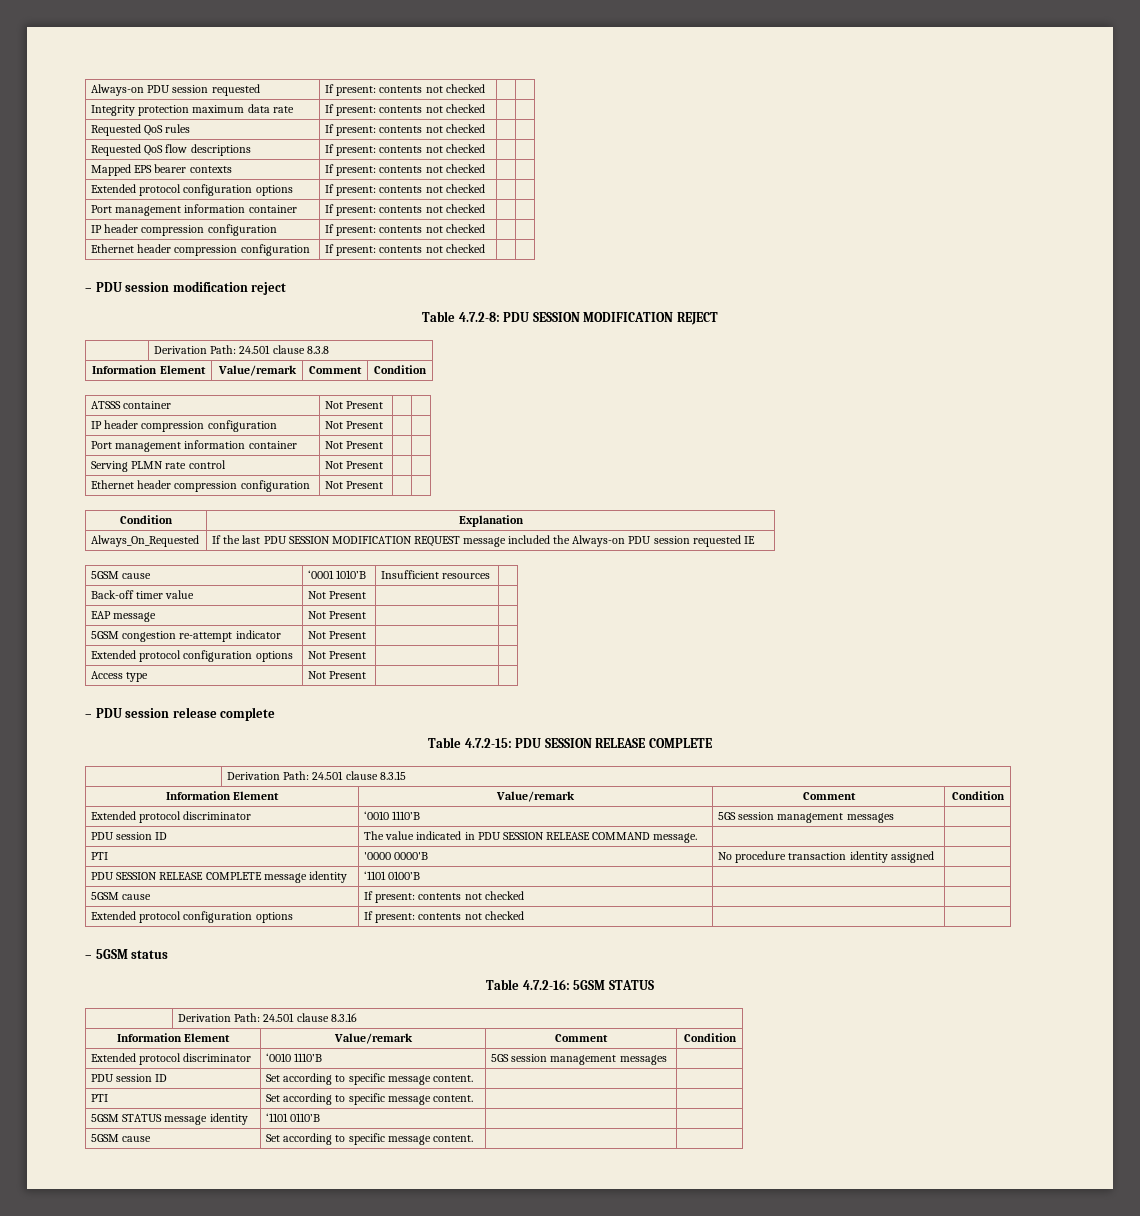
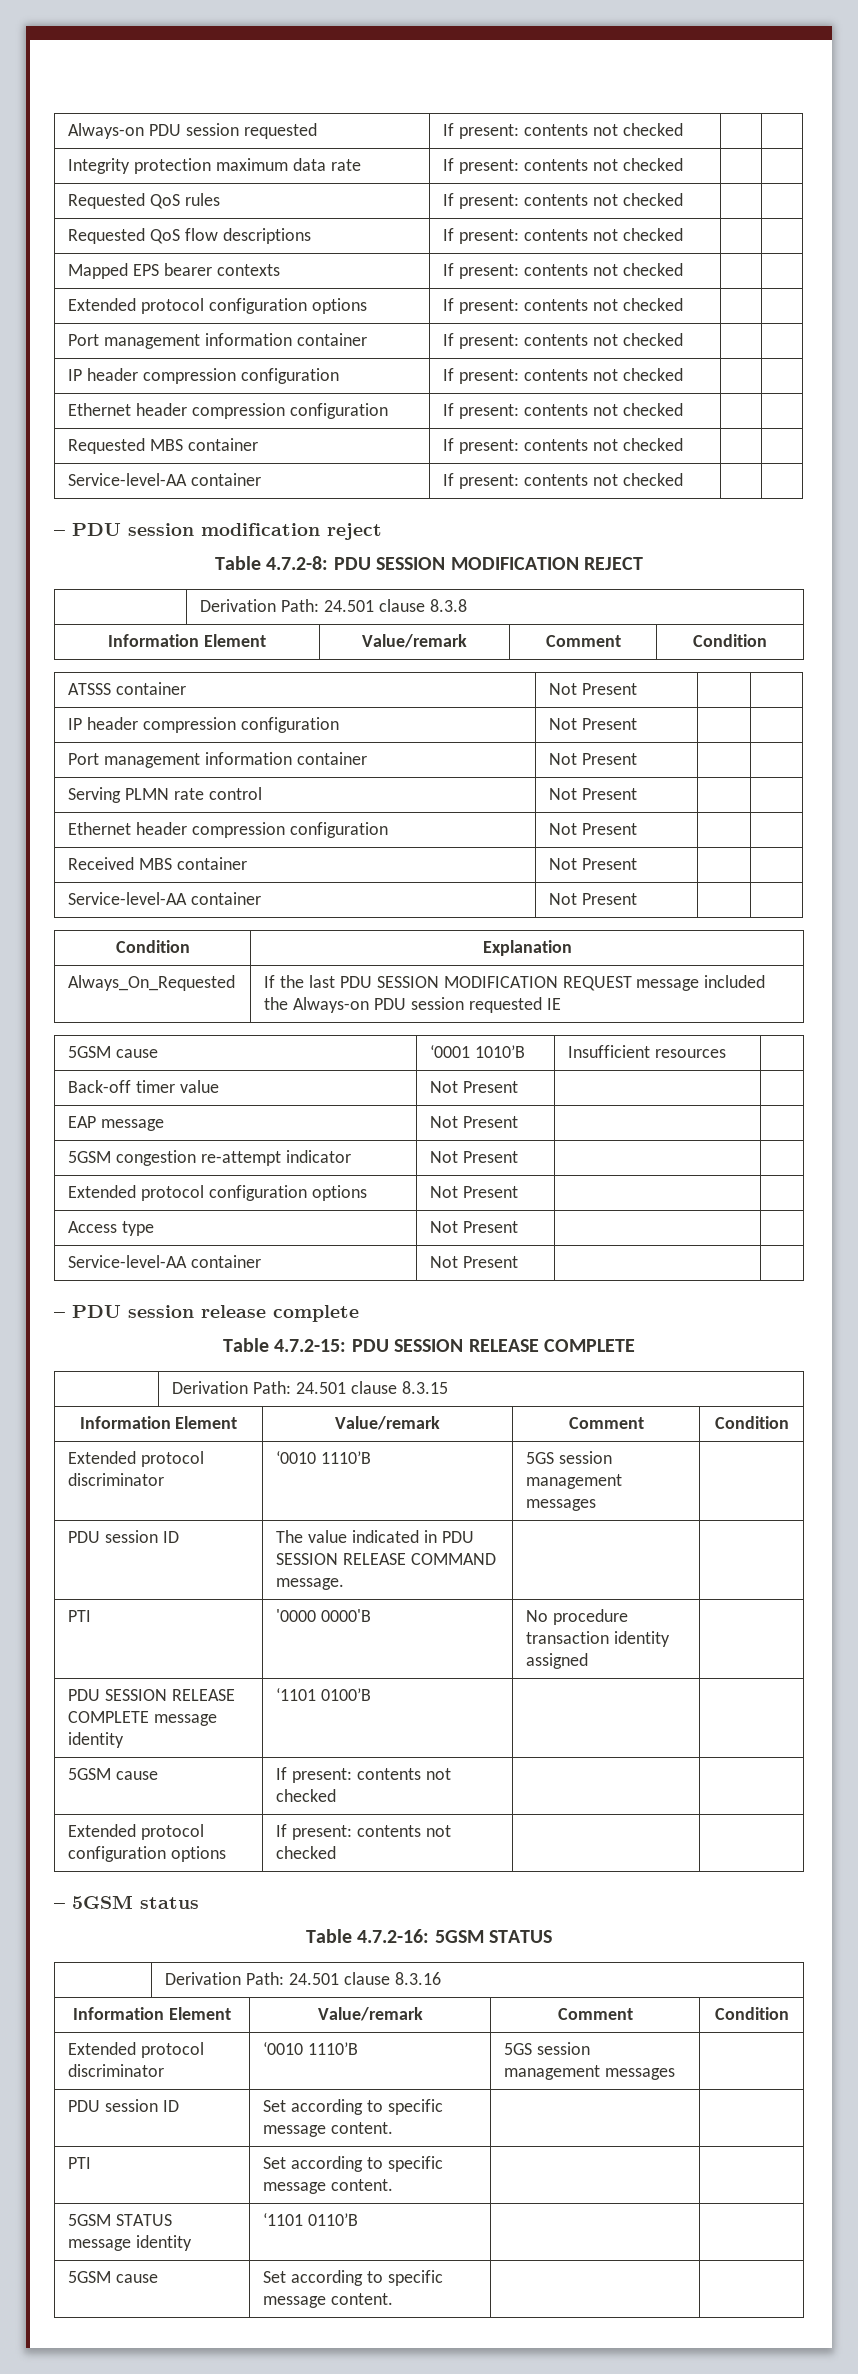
(485, 248) none -> [68,438,259,454] [443,438,683,454] [68,473,262,486] [443,473,683,489] // Requested MBS container | If present: contents not checked | | // Service-level-AA container | If present: contents not checked | |
(384, 485) none -> [68,857,248,870] [549,858,638,870] [68,892,262,905] [549,893,638,905] // Received MBS container | Not Present | | // Service-level-AA container | Not Present | |
(367, 675) none -> [68,1255,262,1268] [430,1256,519,1268] // Service-level-AA container | Not Present | |

